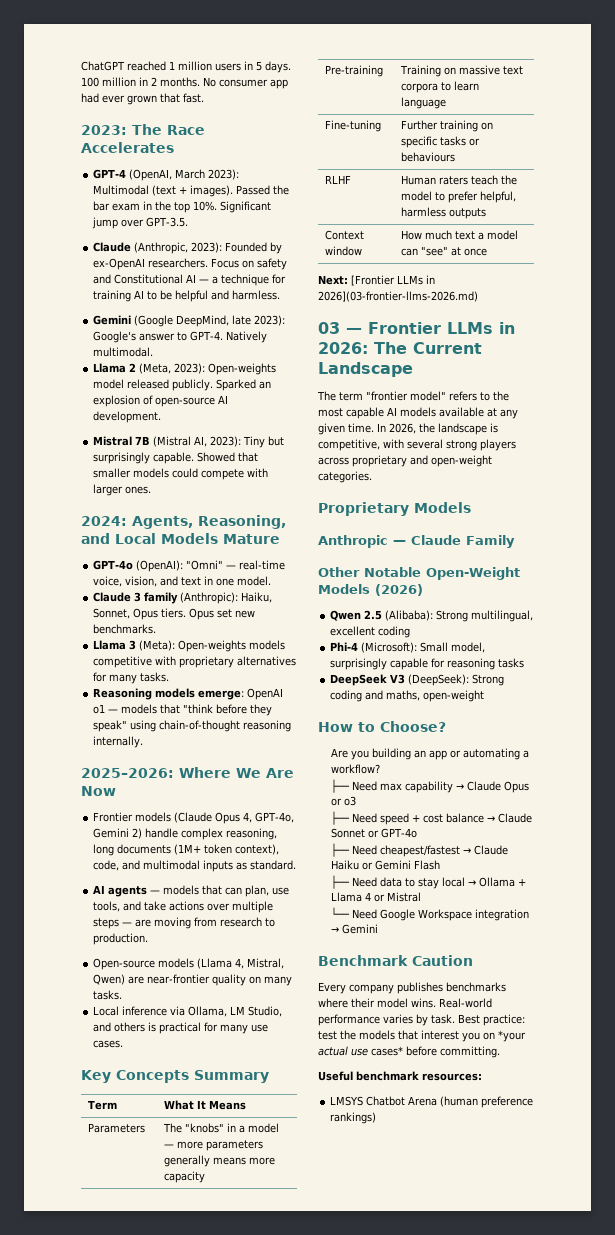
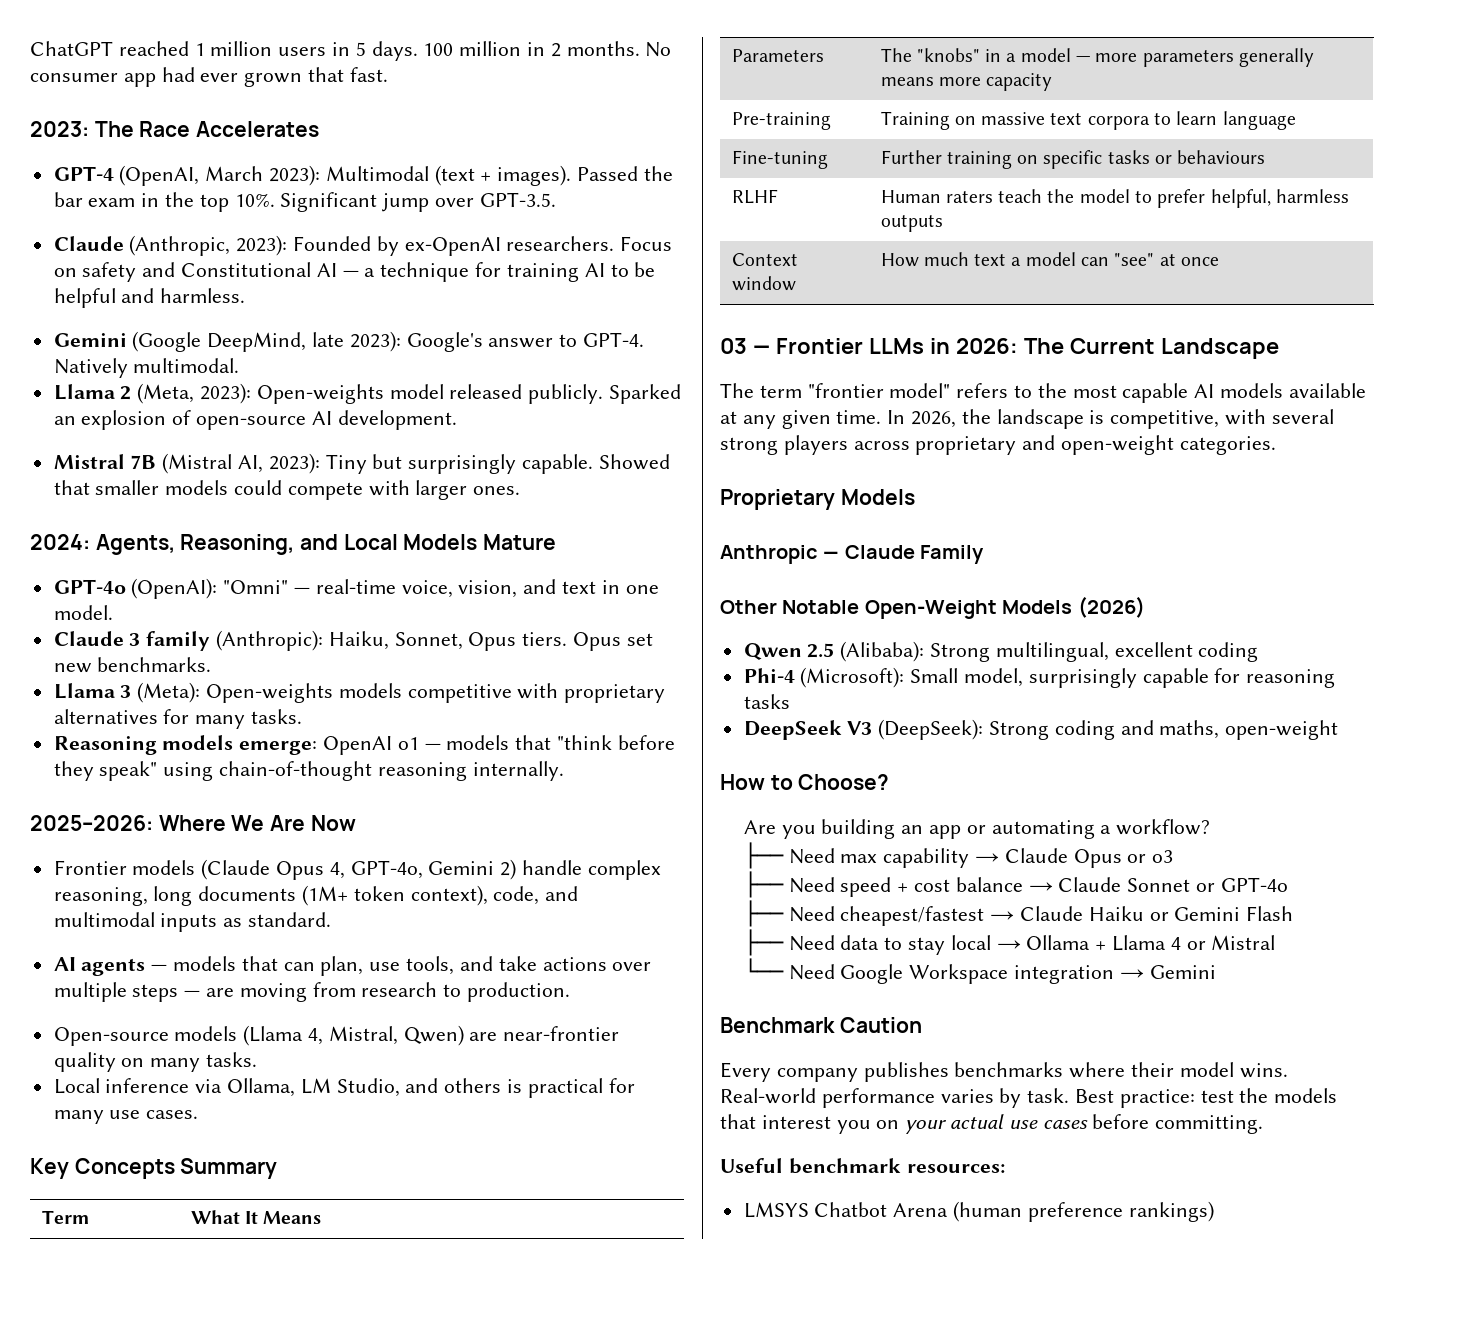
[318,275,435,286] [318,291,478,302] // Next: [Frontier LLMs in 2026](03-frontier-llms-2026.md) -> (1219, 261) none
[498,1030,526,1042] *your -> [905,1120,948,1134] your
[371,1046,403,1056] cases* -> [1042,1120,1088,1129] cases

